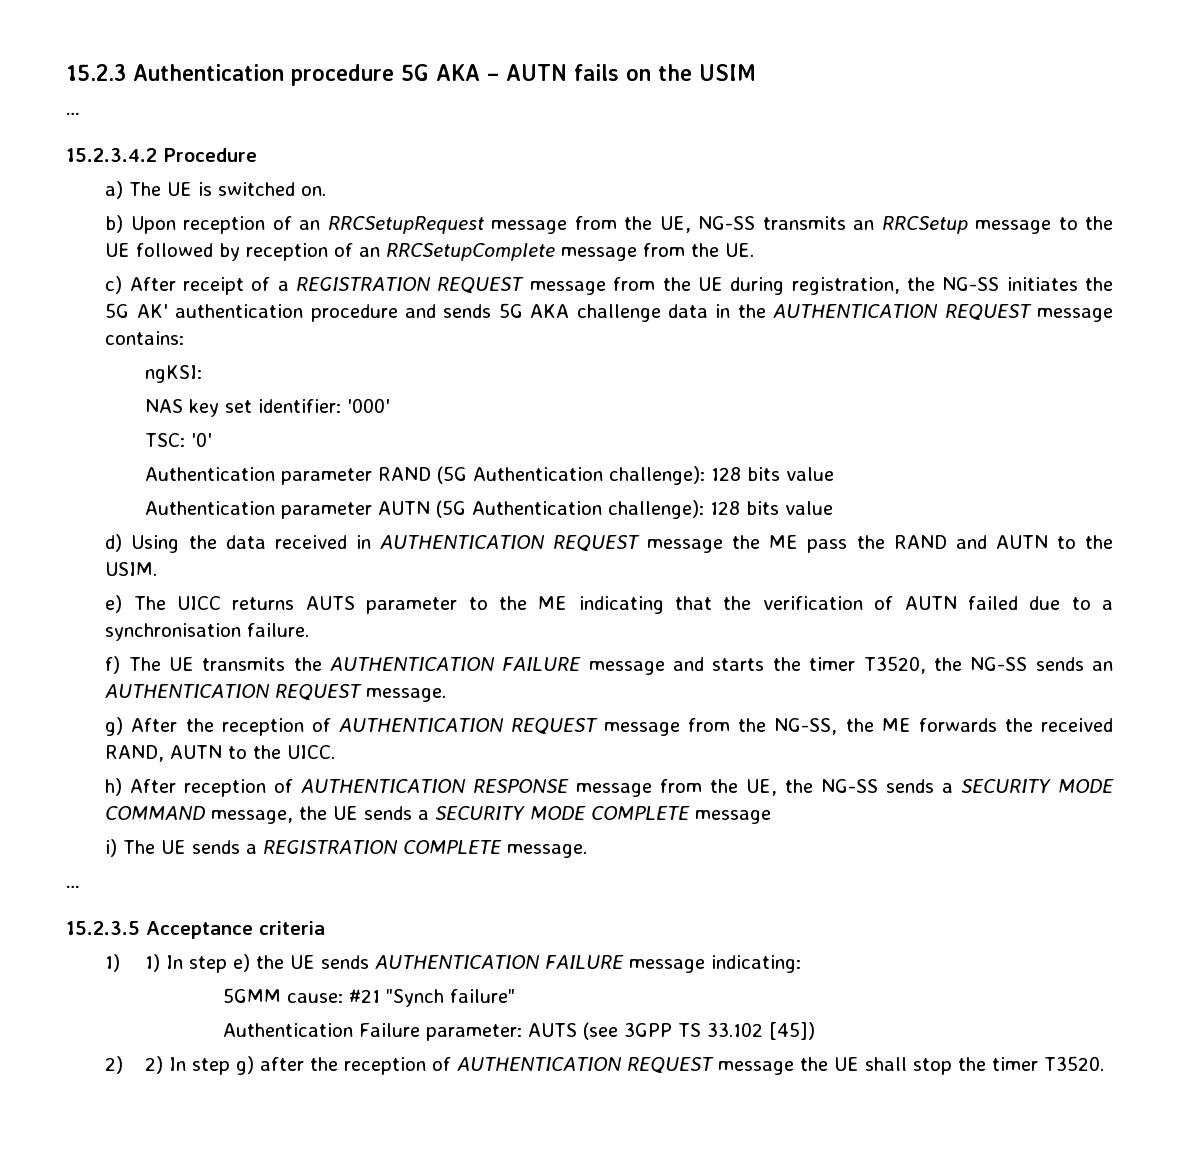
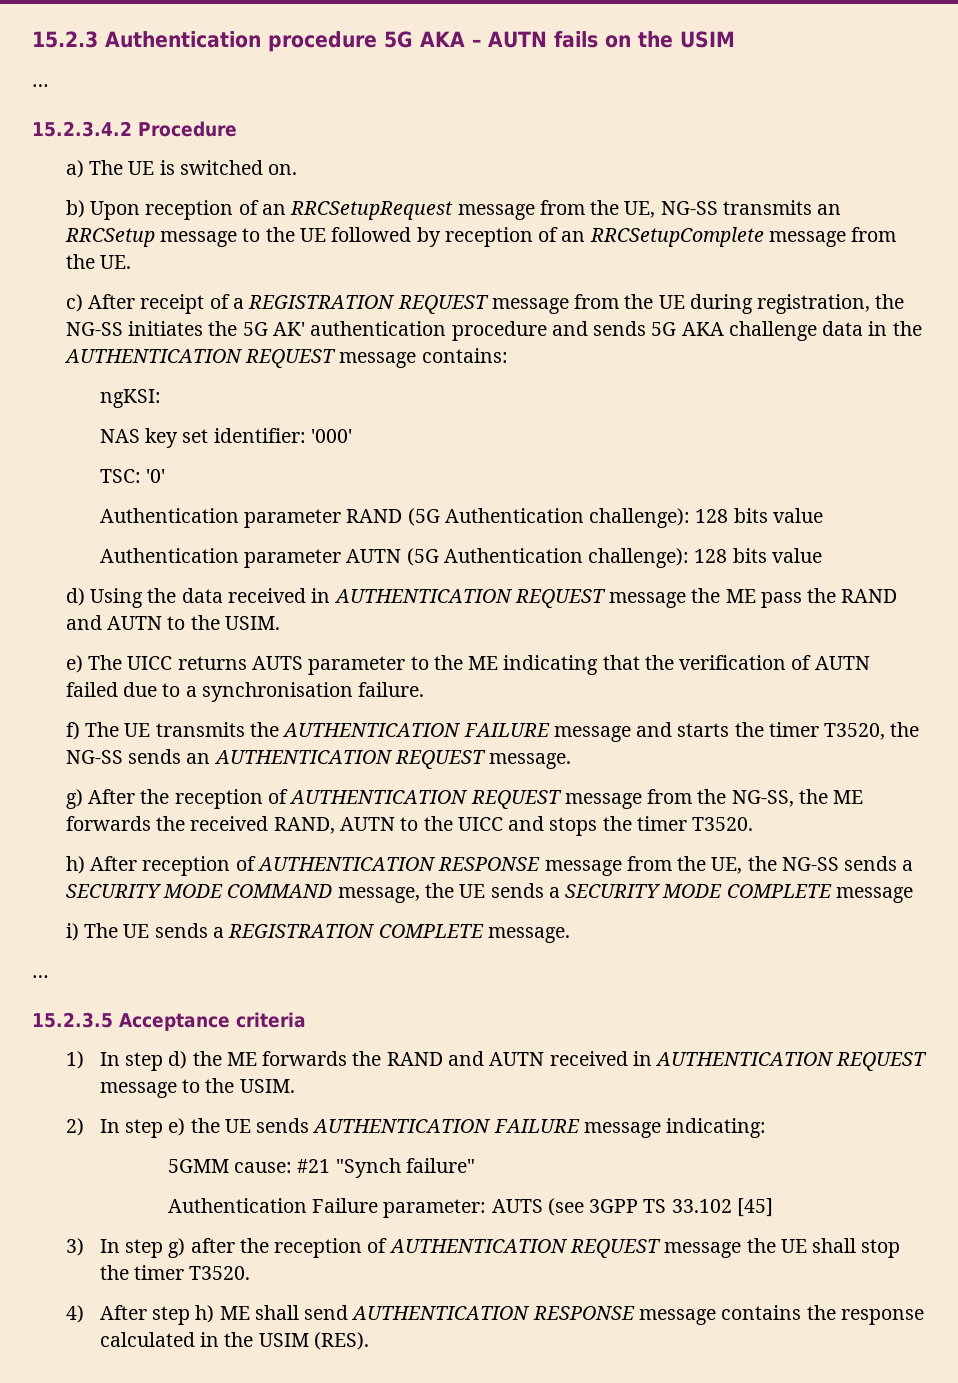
[287,745,336,759] UICC. -> [457,816,754,836] UICC and stops the timer T3520.
[144,954,160,972] 1) -> [99,1051,928,1071] [99,1078,295,1098] [65,1118,84,1136] In step d) the ME forwards the RAND and AUTN received in AUTHENTICATION REQUEST message to the USIM. // 2)
[769,1022,816,1040] [105,1056,163,1074] [45]) // 2) 2) -> [736,1198,773,1217] [65,1238,84,1256] [45] // 3)
(1104, 1063) none -> [65,1305,924,1325] [99,1332,369,1350] // 4) After step h) ME shall send AUTHENTICATION RESPONSE message contains the response calculated in the USIM (RES).

